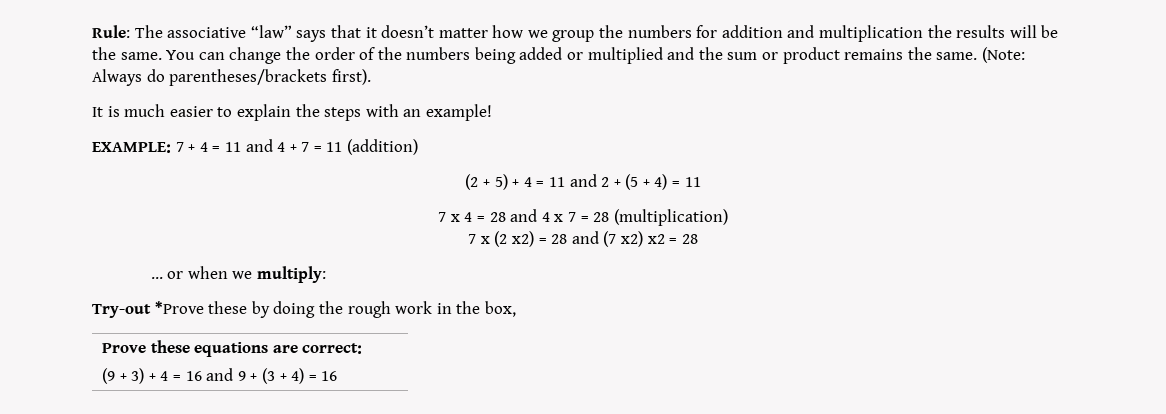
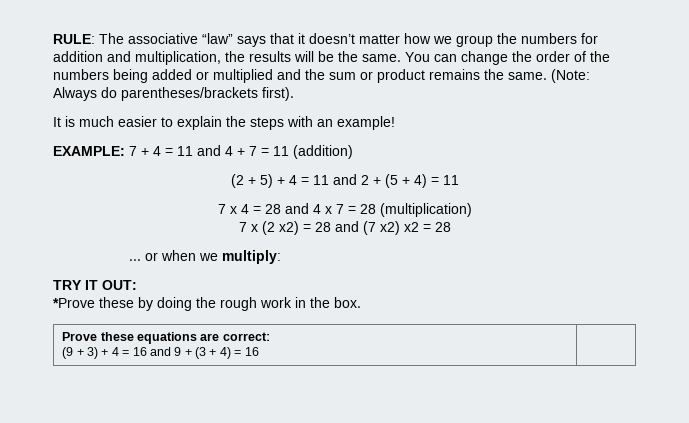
[92,25,130,38] Rule: -> [53,34,95,44] RULE:
[819,25,924,42] multiplication -> [135,51,221,65] multiplication,
[92,304,151,318] Try-out -> [53,280,137,290] TRY IT OUT: //
[484,301,516,317] box, -> [334,297,361,308] box.

